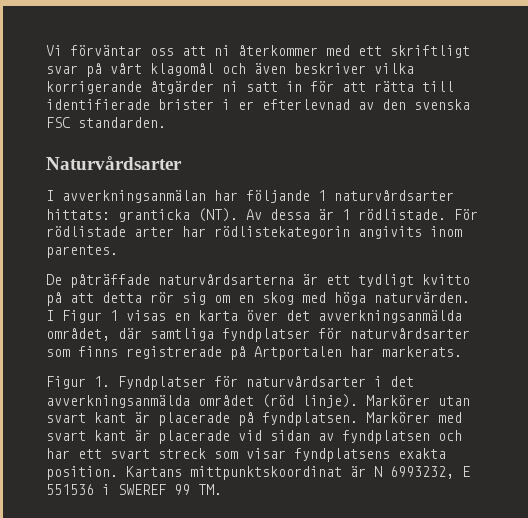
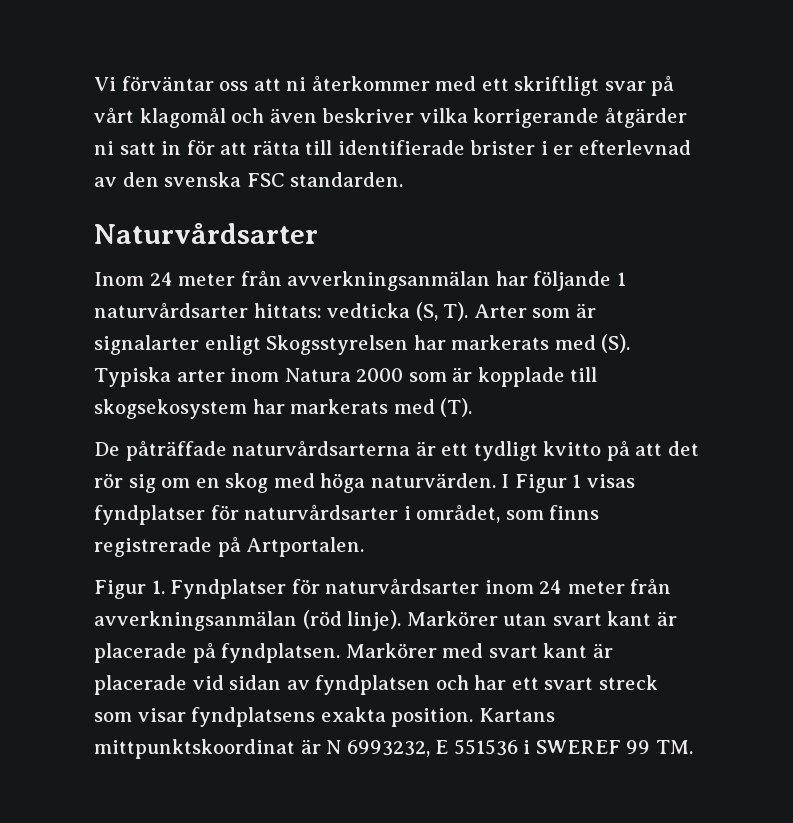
[46,190,54,201] I -> [94,270,282,286] Inom 24 meter från
[118,208,478,222] [46,226,462,239] [46,245,118,258] granticka (NT). Av dessa är 1 rödlistade. För rödlistade arter har rödlistekategorin angivits inom parentes. -> [327,302,596,321] [94,334,631,355] [94,367,598,387] [94,398,473,419] vedticka (S, T). Arter som är signalarter enligt Skogsstyrelsen har markerats med (S). Typiska arter inom Natura 2000 som är kopplade till skogsekosystem har markerats med (T).
[102,292,142,303] detta -> [667,441,699,456] det
[174,310,462,323] [46,328,214,341] en karta över det avverkningsanmälda området, där samtliga -> (635, 481) none
(470, 333) none -> [403,504,501,523] i området,
[254,346,462,360] Artportalen har markerats. -> [246,537,365,557] Artportalen.
[374,376,414,387] [46,395,254,408] i det avverkningsanmälda området -> [484,578,672,594] [94,611,297,631] inom 24 meter från avverkningsanmälan

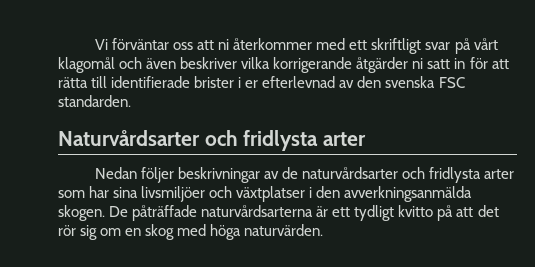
[94,270,626,291] [94,302,596,321] [94,334,631,355] [94,367,598,387] [94,398,473,419] // Inom 24 meter från avverkningsanmälan har följande 1 naturvårdsarter hittats: vedticka (S, T). Arter som är signalarter enligt Skogsstyrelsen har markerats med (S). Typiska arter inom Natura 2000 som är kopplade till skogsekosystem har markerats med (T). // -> [204,130,367,151] [95,167,515,183] [58,186,473,202] [58,205,105,221] och fridlysta arter // Nedan följer beskrivningar av de naturvårdsarter och fridlysta arter som har sina livsmiljöer och växtplatser i den avverkningsanmälda skogen.
[501,474,635,493] [94,504,600,525] [94,536,365,557] [94,578,672,599] [94,610,677,631] [94,642,613,663] [94,675,658,695] [94,707,555,727] [94,739,693,759] I Figur 1 visas fyndplatser för naturvårdsarter i området, som finns registrerade på Artportalen. // Figur 1. Fyndplatser för naturvårdsarter inom 24 meter från avverkningsanmälan (röd linje). Markörer utan svart kant är placerade på fyndplatsen. Markörer med svart kant är placerade vid sidan av fyndplatsen och har ett svart streck som visar fyndplatsens exakta position. Kartans mittpunktskoordinat är N 6993232, E 551536 i SWEREF 99 TM. -> (324, 230) none

